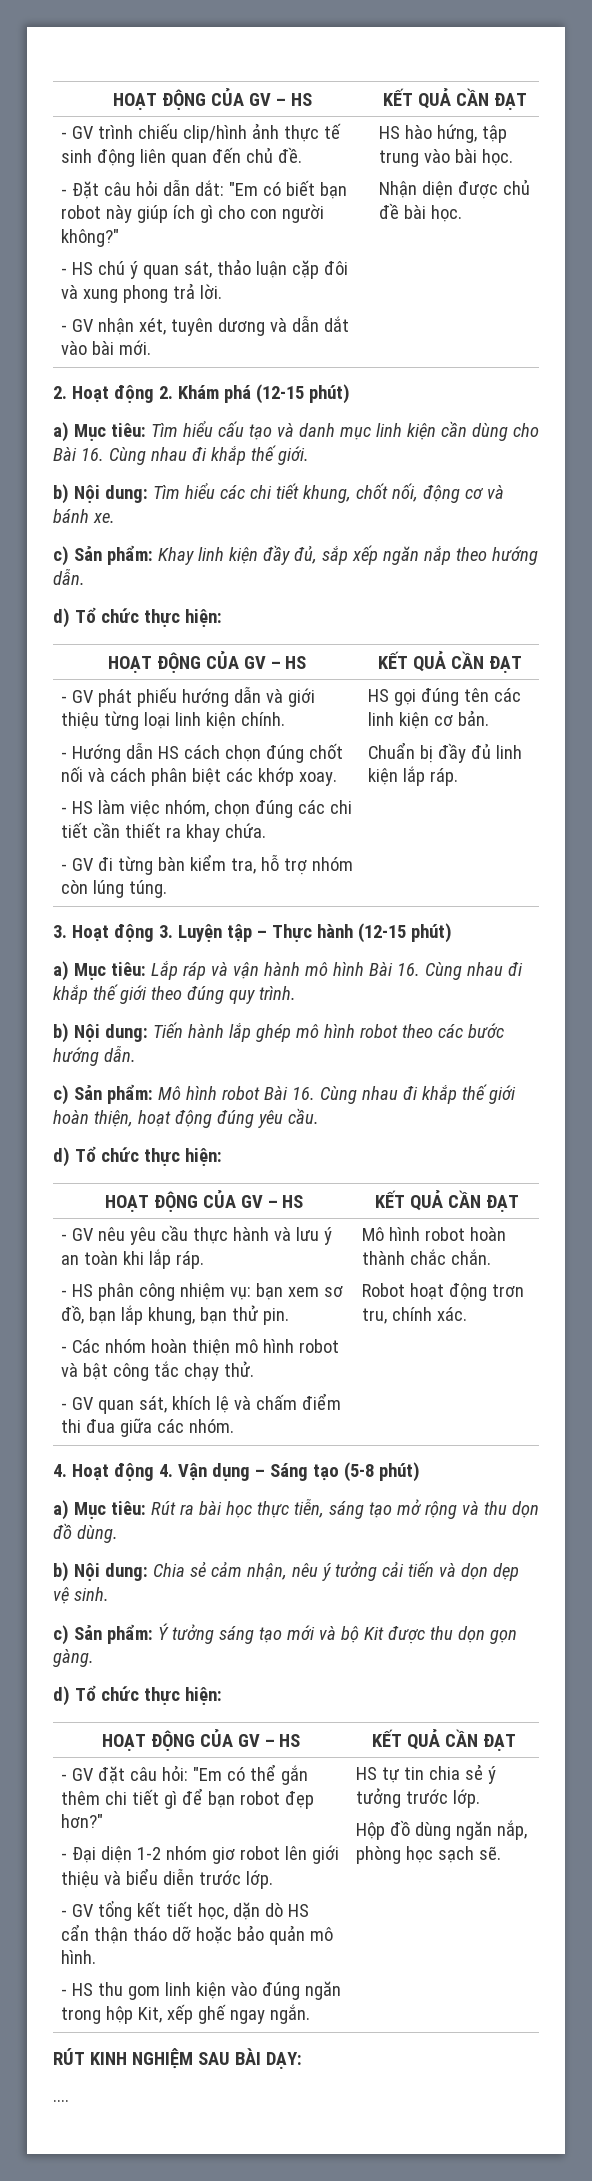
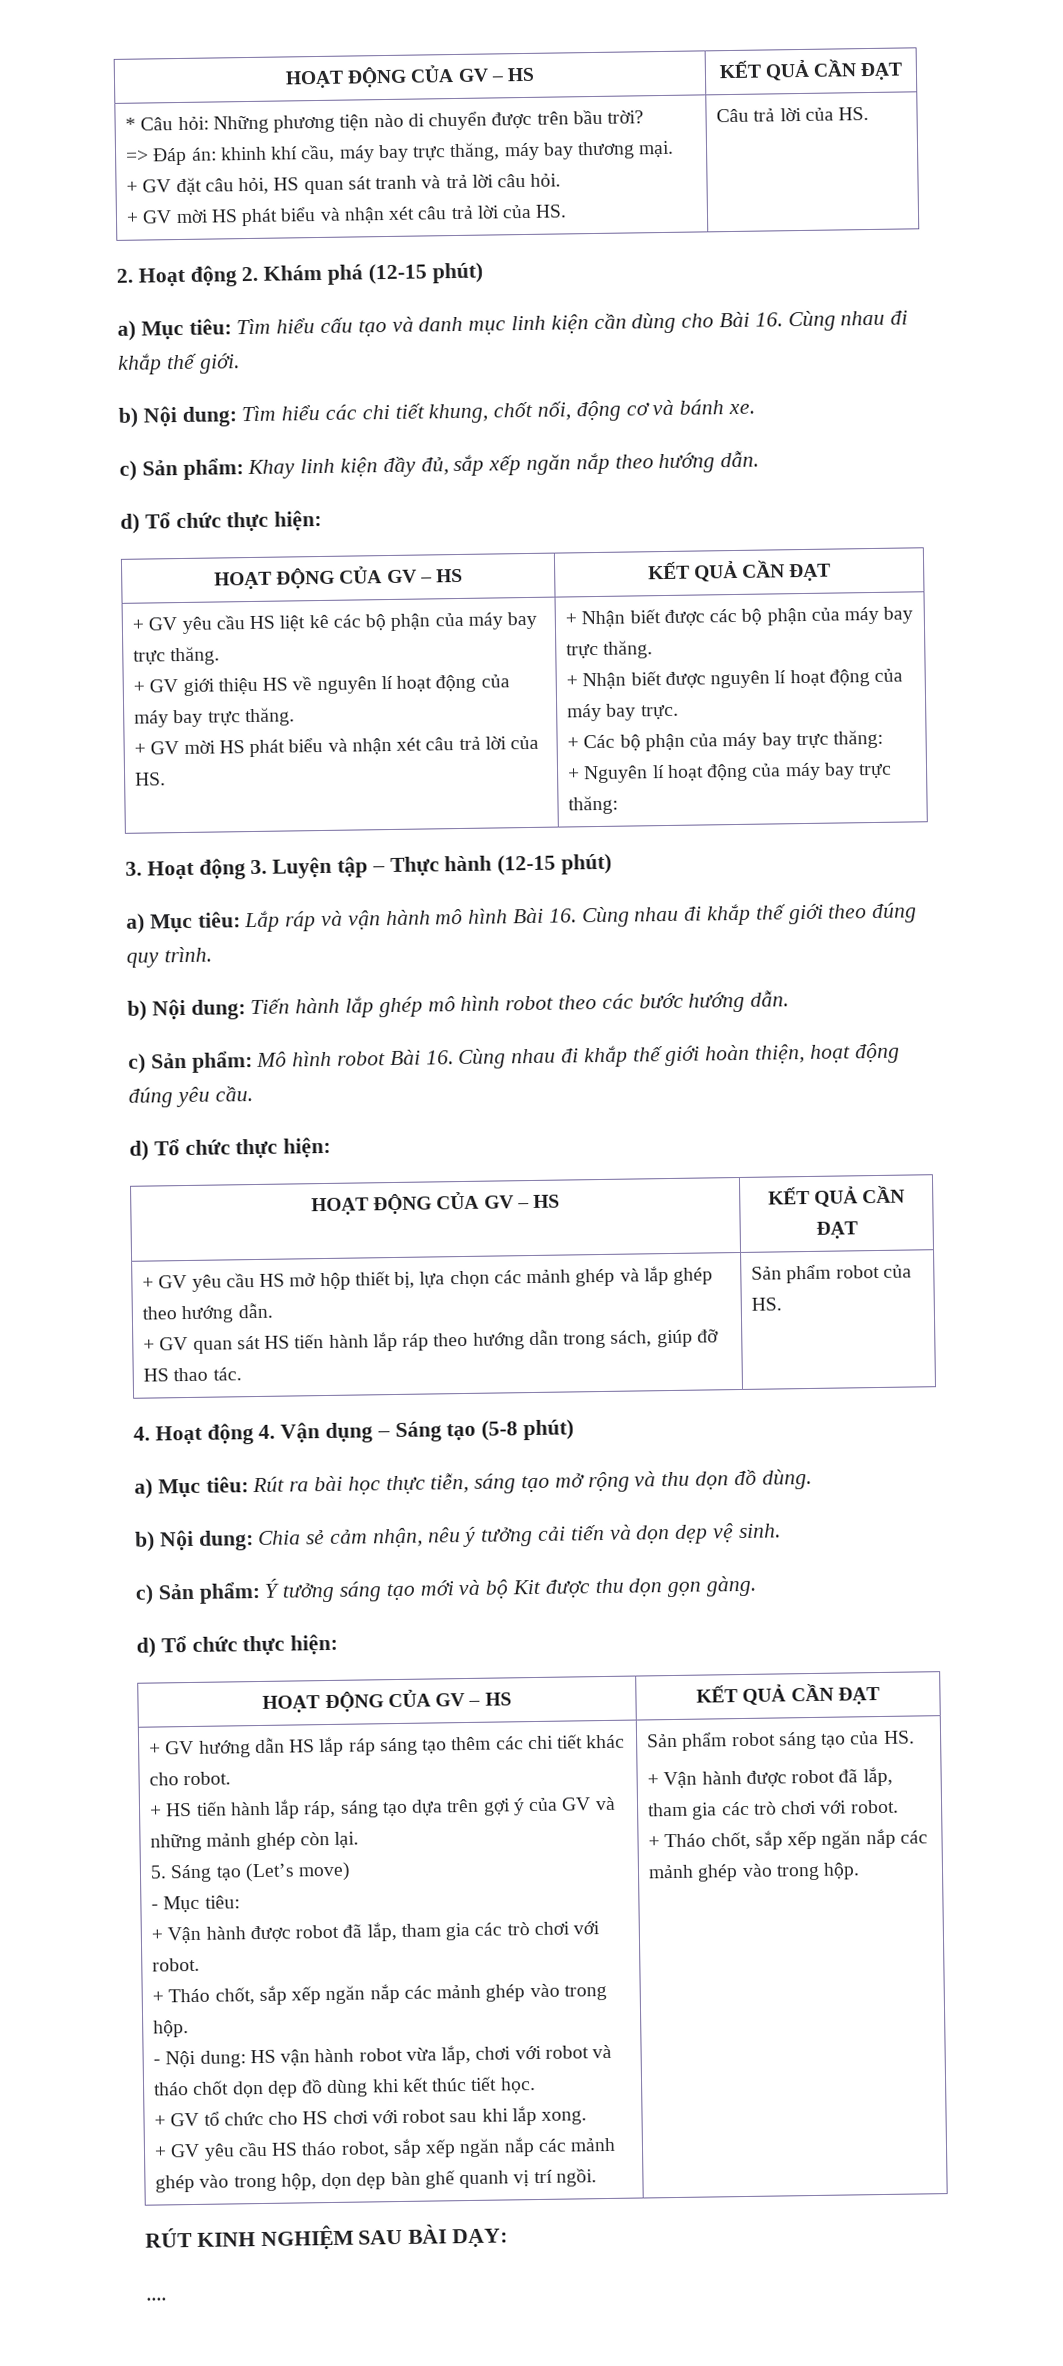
[60,123,341,143] [60,147,302,167] [60,179,347,199] [60,204,324,223] [60,229,119,247] [60,259,348,279] [60,283,222,303] [60,315,349,336] [60,340,151,355] [378,124,507,143] [378,149,513,167] [378,179,530,199] [378,203,462,222] - GV trình chiếu clip/hình ảnh thực tế sinh động liên quan đến chủ đề. // - Đặt câu hỏi dẫn dắt: "Em có biết bạn robot này giúp ích gì cho con người không?" // - HS chú ý quan sát, thảo luận cặp đôi và xung phong trả lời. // - GV nhận xét, tuyên dương và dẫn dắt vào bài mới. | HS hào hứng, tập trung vào bài học. // Nhận diện được chủ đề bài học. -> [125,109,645,134] [125,140,675,166] [126,173,562,196] [126,204,568,227] [716,106,870,123] * Câu hỏi: Những phương tiện nào di chuyển được trên bầu trời? // => Đáp án: khinh khí cầu, máy bay trực thăng, máy bay thương mại. // + GV đặt câu hỏi, HS quan sát tranh và trả lời câu hỏi. // + GV mời HS phát biểu và nhận xét câu trả lời của HS. | Câu trả lời của HS.
[60,686,315,707] [60,711,285,730] [60,742,343,763] [60,766,337,786] [60,800,352,818] [60,822,266,842] [60,854,353,875] [60,880,167,898] [367,688,521,706] [367,710,489,729] [367,742,522,763] [367,766,458,786] - GV phát phiếu hướng dẫn và giới thiệu từng loại linh kiện chính. // - Hướng dẫn HS cách chọn đúng chốt nối và cách phân biệt các khớp xoay. // - HS làm việc nhóm, chọn đúng các chi tiết cần thiết ra khay chứa. // - GV đi từng bàn kiểm tra, hỗ trợ nhóm còn lúng túng. | HS gọi đúng tên các linh kiện cơ bản. // Chuẩn bị đầy đủ linh kiện lắp ráp. -> [132,611,538,635] [133,646,221,666] [133,674,510,696] [134,707,295,728] [134,735,540,758] [135,772,167,786] [565,606,914,628] [566,640,654,659] [566,668,904,690] [567,703,679,722] [567,729,884,752] [567,762,893,784] [568,795,619,815] + GV yêu cầu HS liệt kê các bộ phận của máy bay trực thăng. // + GV giới thiệu HS về nguyên lí hoạt động của máy bay trực thăng. // + GV mời HS phát biểu và nhận xét câu trả lời của HS. | + Nhận biết được các bộ phận của máy bay trực thăng. // + Nhận biết được nguyên lí hoạt động của máy bay trực. // + Các bộ phận của máy bay trực thăng: // + Nguyên lí hoạt động của máy bay trực thăng:
[60,1225,332,1245] [60,1249,204,1269] [60,1283,343,1301] [60,1305,289,1325] [60,1339,339,1356] [60,1361,254,1381] [60,1393,341,1414] [60,1418,234,1437] [361,1227,506,1241] [361,1249,491,1265] [361,1283,524,1301] [361,1307,467,1324] - GV nêu yêu cầu thực hành và lưu ý an toàn khi lắp ráp. // - HS phân công nhiệm vụ: bạn xem sơ đồ, bạn lắp khung, bạn thử pin. // - Các nhóm hoàn thiện mô hình robot và bật công tắc chạy thử. // - GV quan sát, khích lệ và chấm điểm thi đua giữa các nhóm. | Mô hình robot hoàn thành chắc chắn. // Robot hoạt động trơn tru, chính xác. -> [142,1266,714,1292] [142,1302,273,1324] [143,1329,719,1354] [143,1367,242,1382] [751,1264,912,1284] [751,1297,783,1311] + GV yêu cầu HS mở hộp thiết bị, lựa chọn các mảnh ghép và lắp ghép theo hướng dẫn. // + GV quan sát HS tiến hành lắp ráp theo hướng dẫn trong sách, giúp đỡ HS thao tác. | Sản phẩm robot của HS.
[60,1764,308,1785] [60,1788,314,1809] [60,1814,103,1828] [60,1845,339,1864] [60,1868,273,1889] [60,1900,309,1921] [60,1924,333,1945] [60,1950,96,1964] [60,1981,341,2000] [60,2004,310,2024] [355,1764,496,1784] [355,1788,480,1808] [355,1820,527,1840] [355,1846,501,1864] - GV đặt câu hỏi: "Em có thể gắn thêm chi tiết gì để bạn robot đẹp hơn?" // - Đại diện 1-2 nhóm giơ robot lên giới thiệu và biểu diễn trước lớp. // - GV tổng kết tiết học, dặn dò HS cẩn thận tháo dỡ hoặc bảo quản mô hình. // - HS thu gom linh kiện vào đúng ngăn trong hộp Kit, xếp ghế ngay ngắn. | HS tự tin chia sẻ ý tưởng trước lớp. // Hộp đồ dùng ngăn nắp, phòng học sạch sẽ. -> [149,1734,626,1758] [149,1771,232,1786] [149,1796,616,1819] [150,1831,360,1852] [150,1861,352,1883] [151,1895,240,1913] [151,1921,601,1944] [152,1957,201,1972] [152,1983,607,2006] [153,2020,190,2038] [153,2044,613,2068] [153,2076,536,2098] [154,2106,588,2127] [154,2137,617,2161] [155,2168,597,2193] [646,1730,915,1751] [647,1766,893,1789] [647,1799,899,1820] [648,1828,928,1850] [648,1862,861,1882] + GV hướng dẫn HS lắp ráp sáng tạo thêm các chi tiết khác cho robot. // + HS tiến hành lắp ráp, sáng tạo dựa trên gợi ý của GV và những mảnh ghép còn lại. // 5. Sáng tạo (Let’s move) // - Mục tiêu: // + Vận hành được robot đã lắp, tham gia các trò chơi với robot. // + Tháo chốt, sắp xếp ngăn nắp các mảnh ghép vào trong hộp. // - Nội dung: HS vận hành robot vừa lắp, chơi với robot và tháo chốt dọn dẹp đồ dùng khi kết thúc tiết học. // + GV tổ chức cho HS chơi với robot sau khi lắp xong. // + GV yêu cầu HS tháo robot, sắp xếp ngăn nắp các mảnh ghép vào trong hộp, dọn dẹp bàn ghế quanh vị trí ngồi. | Sản phẩm robot sáng tạo của HS. // + Vận hành được robot đã lắp, tham gia các trò chơi với robot. // + Tháo chốt, sắp xếp ngăn nắp các mảnh ghép vào trong hộp.

